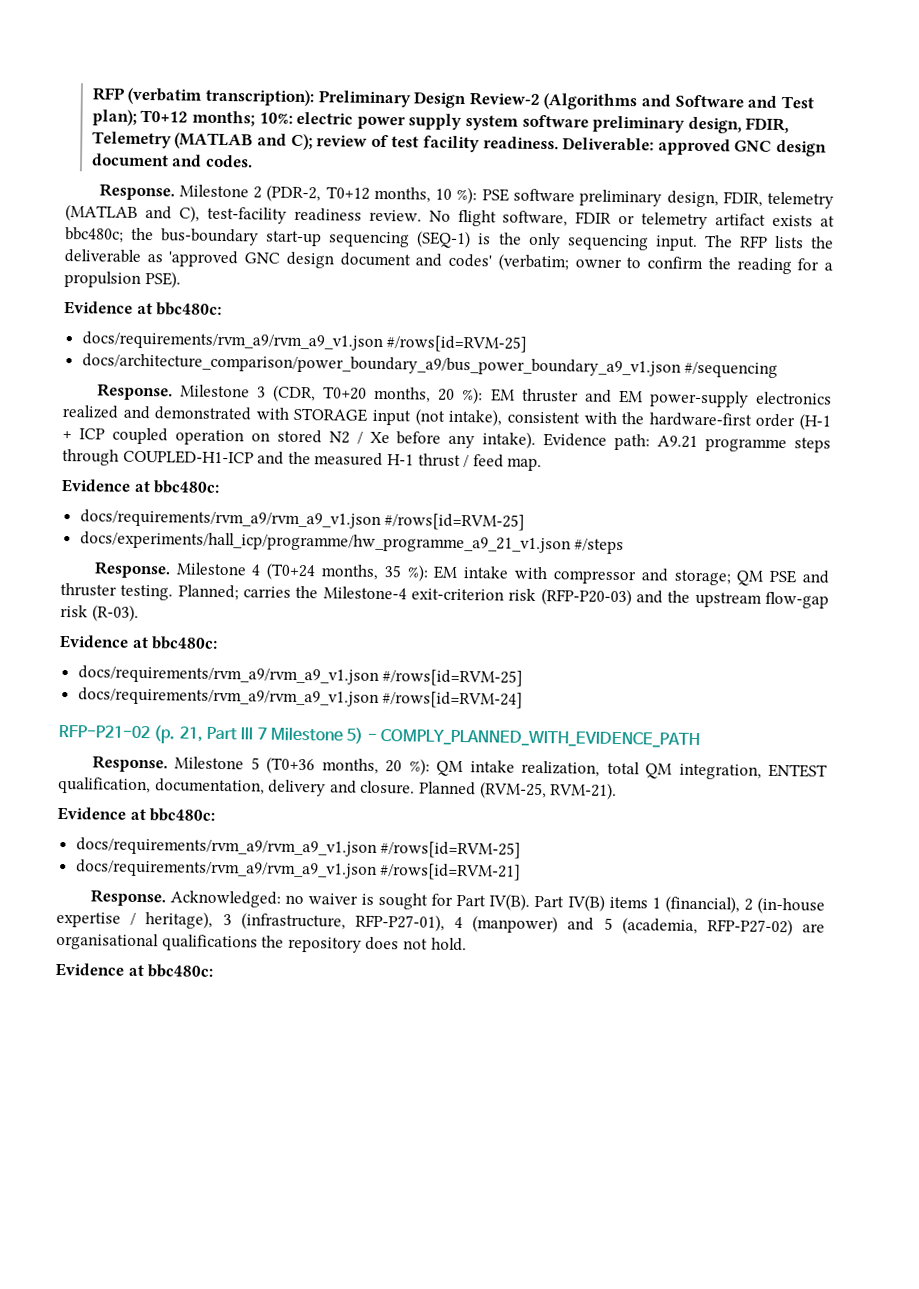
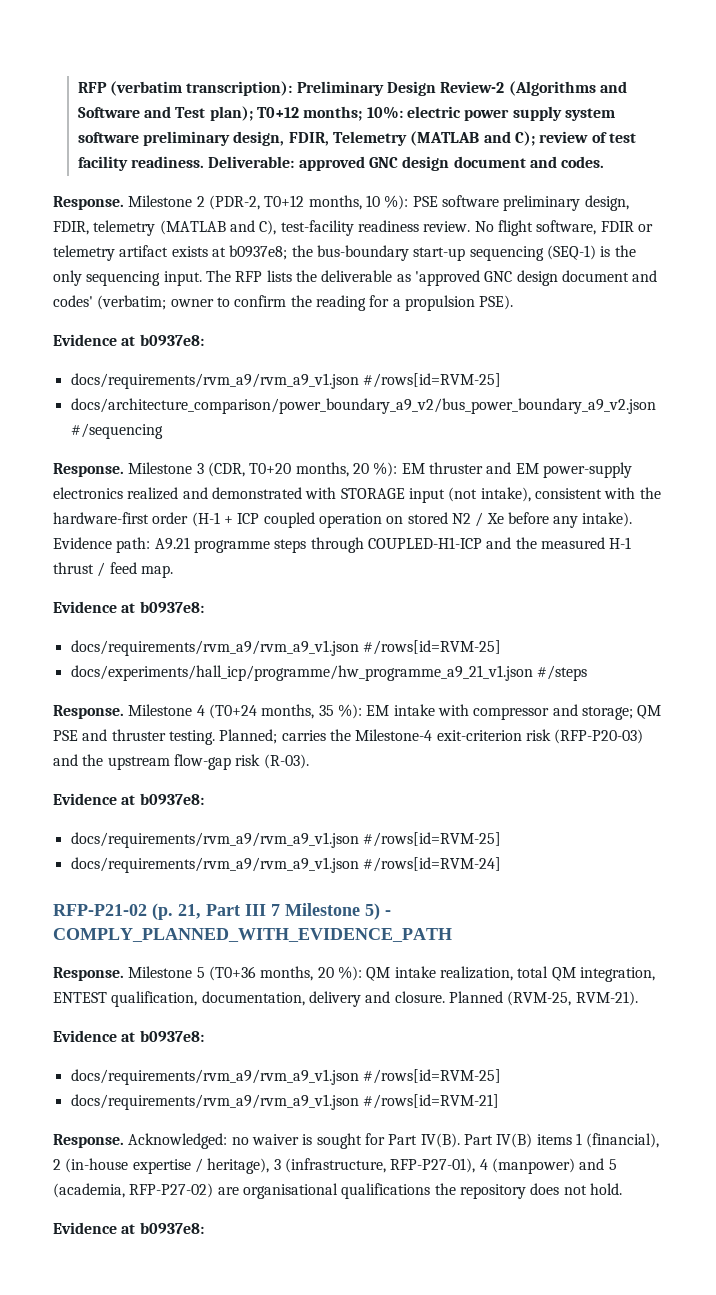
[65,227,124,243] bbc480c; -> [229,245,288,260] b0937e8;
[156,302,223,316] [81,331,528,353] [81,353,681,377] bbc480c: // docs/requirements/rvm_a9/rvm_a9_v1.json #/rows[id=RVM-25] // docs/architecture_comparison/power_boundary_a9/bus_power_boundary_a9_v1.json -> [139,334,204,346] [70,373,501,389] [70,398,656,414] b0937e8: // docs/requirements/rvm_a9/rvm_a9_v1.json #/rows[id=RVM-25] // docs/architecture_comparison/power_boundary_a9_v2/bus_power_boundary_a9_v2.json
[153,480,221,494] bbc480c: -> [139,601,204,613] b0937e8:
[151,636,219,650] bbc480c: -> [139,793,204,805] b0937e8:
[149,808,216,822] bbc480c: -> [139,1030,204,1042] b0937e8:
[147,964,214,978] bbc480c: -> [139,1222,204,1234] b0937e8:

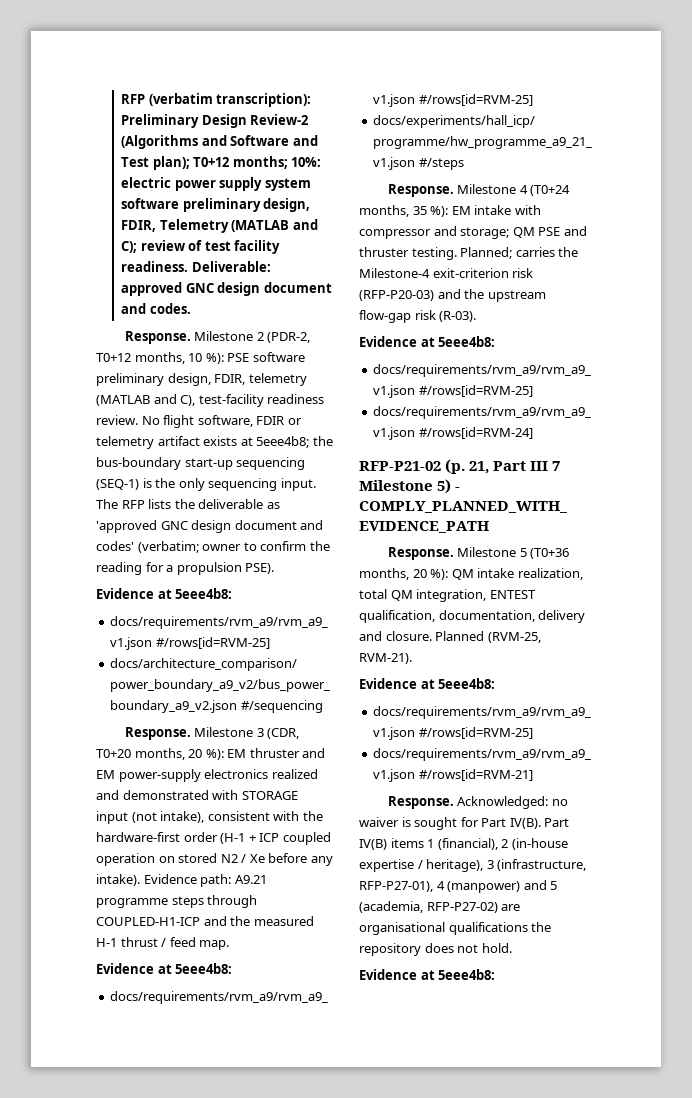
[229,245,288,260] b0937e8; -> [256,436,310,448] 5eee4b8;
[139,334,204,346] b0937e8: -> [175,588,233,599] 5eee4b8:
[139,601,204,613] b0937e8: -> [175,963,233,974] 5eee4b8:
[139,793,204,805] b0937e8: -> [438,336,496,347] 5eee4b8:
[139,1030,204,1042] b0937e8: -> [438,678,496,689] 5eee4b8:
[139,1222,204,1234] b0937e8: -> [438,969,496,980] 5eee4b8:

